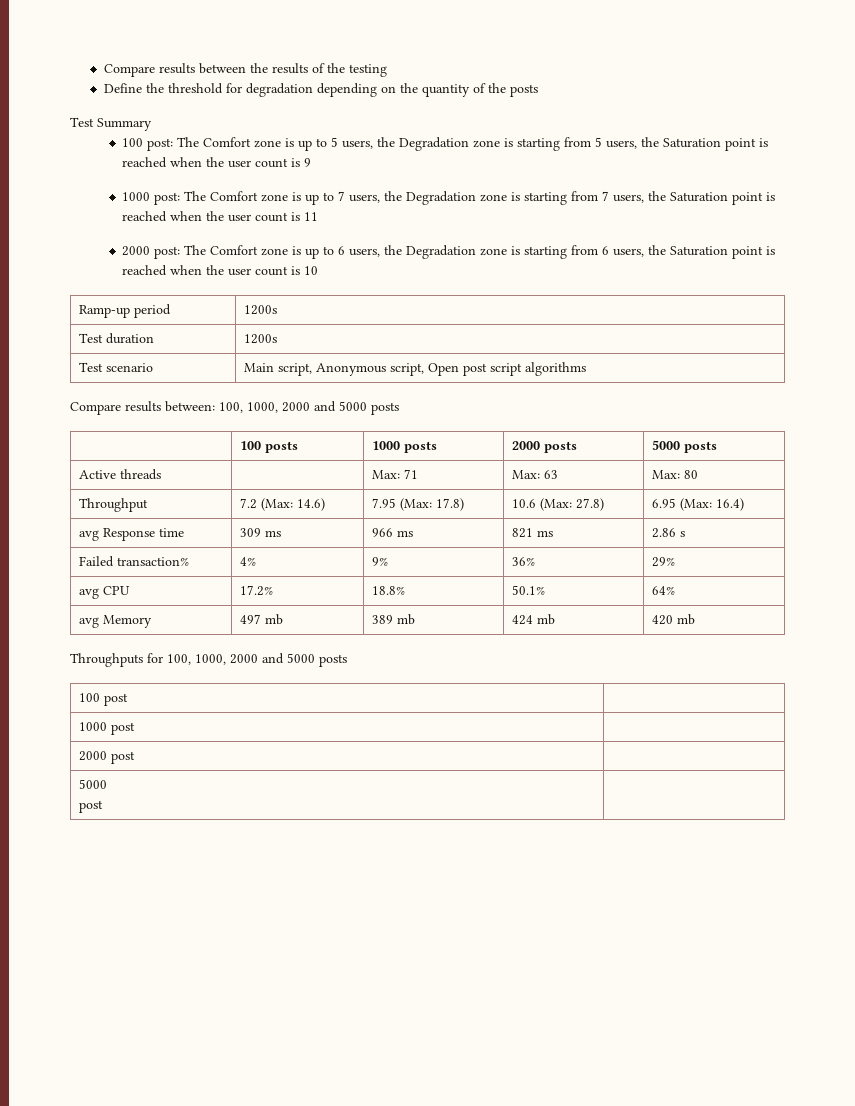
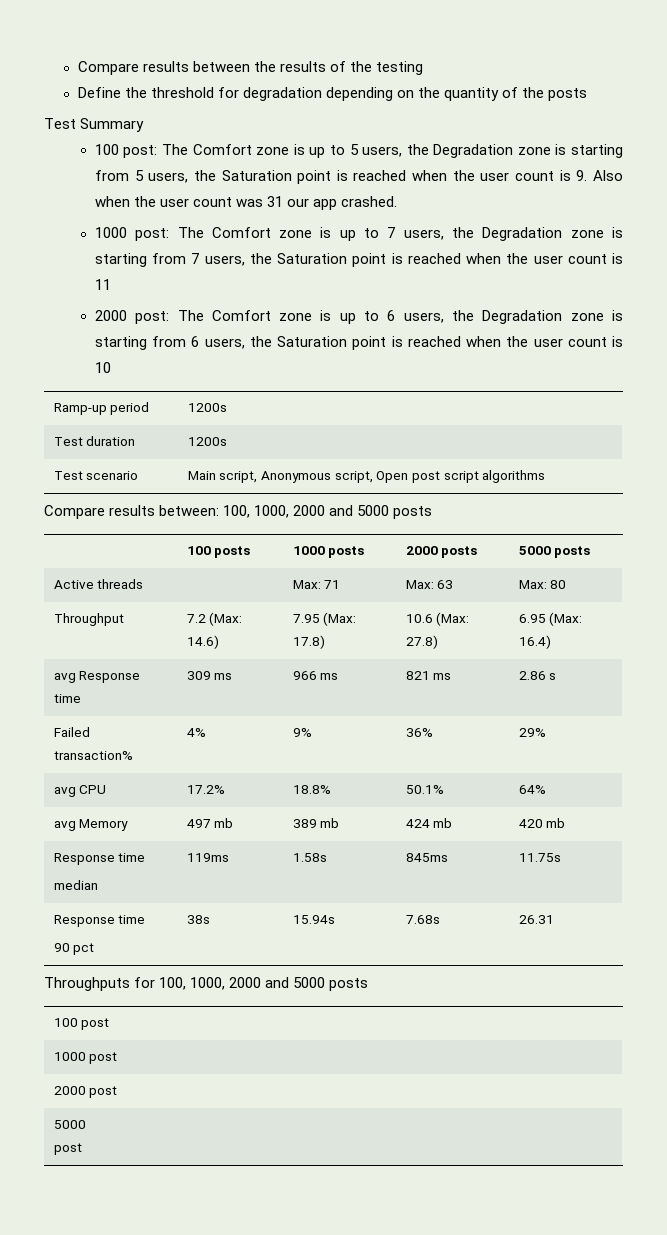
[304,158,312,167] 9 -> [576,170,623,181] [94,196,398,210] 9. Also when the user count was 31 our app crashed.
(696, 619) none -> [53,853,146,865] [53,880,98,890] [186,853,229,862] [292,853,327,862] [405,853,448,862] [518,853,561,862] [53,915,146,927] [53,943,95,955] [186,915,210,924] [292,915,335,924] [405,915,440,924] [518,915,554,924] // Response time // median | 119ms | 1.58s | 845ms | 11.75s // Response time // 90 pct | 38s | 15.94s | 7.68s | 26.31

